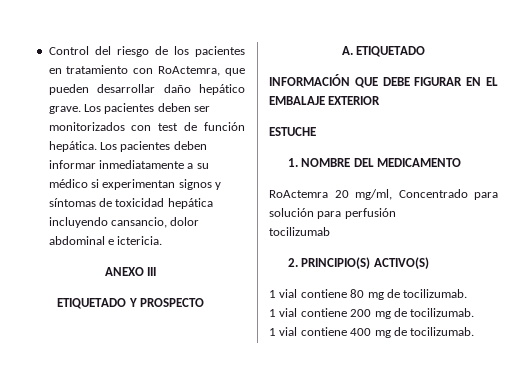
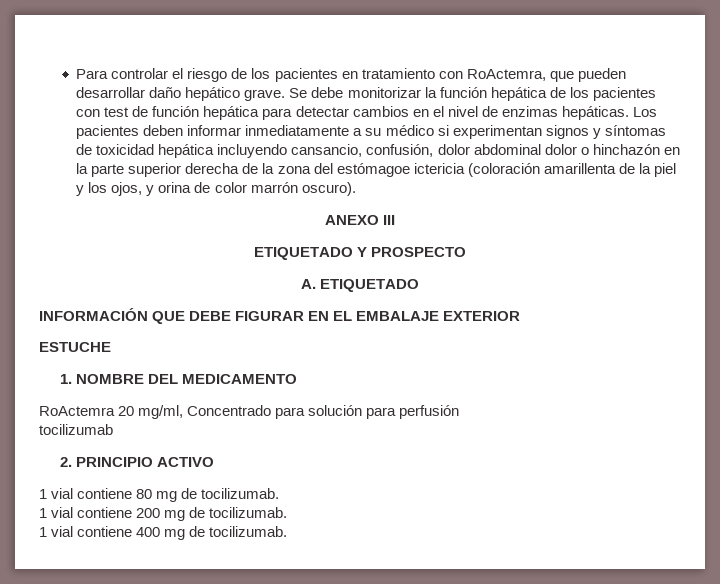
[48,46,111,55] Control del -> [76,68,184,79] Para controlar el
[84,103,211,114] [48,122,246,131] [48,141,97,152] Los pacientes deben ser monitorizados con test de función hepática. -> [289,87,656,101] [76,106,629,120] Se debe monitorizar la función hepática de los pacientes con test de función hepática para detectar cambios en el nivel de enzimas hepáticas.
(168, 222) none -> [366,144,434,157] confusión,
[108,236,163,245] e ictericia. -> [544,144,680,155] [76,163,676,177] [76,182,356,196] dolor o hinchazón en la parte superior derecha de la zona del estómagoe ictericia (coloración amarillenta de la piel y los ojos, y orina de color marrón oscuro).
[301,257,429,269] PRINCIPIO(S) ACTIVO(S) -> [75,457,214,467] PRINCIPIO ACTIVO

